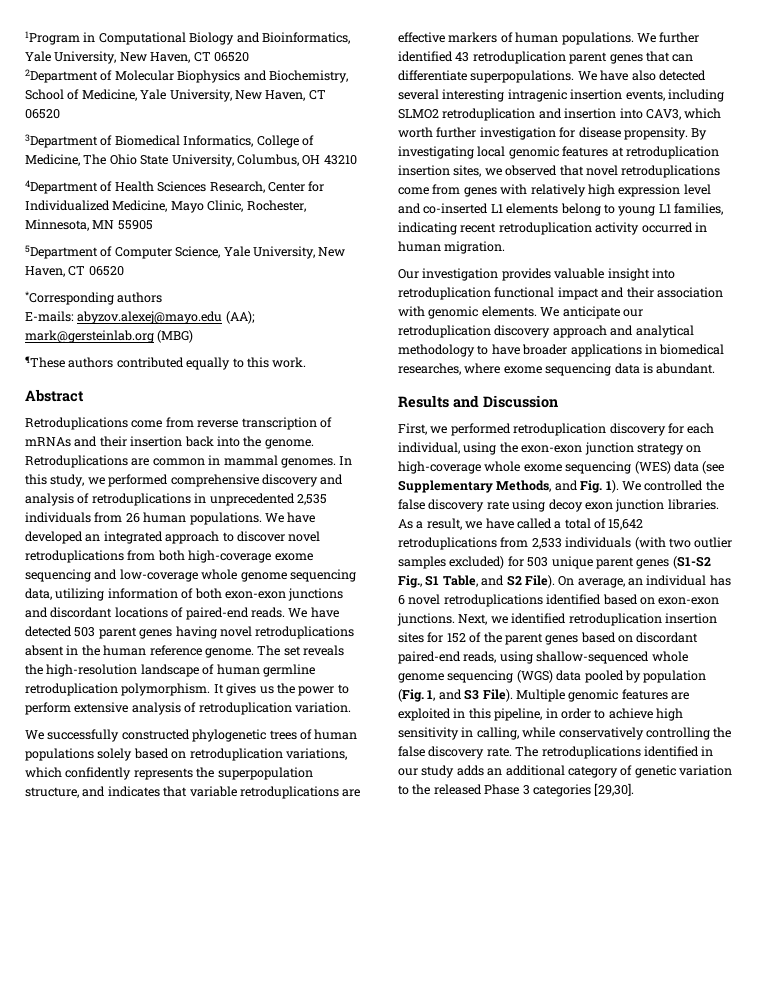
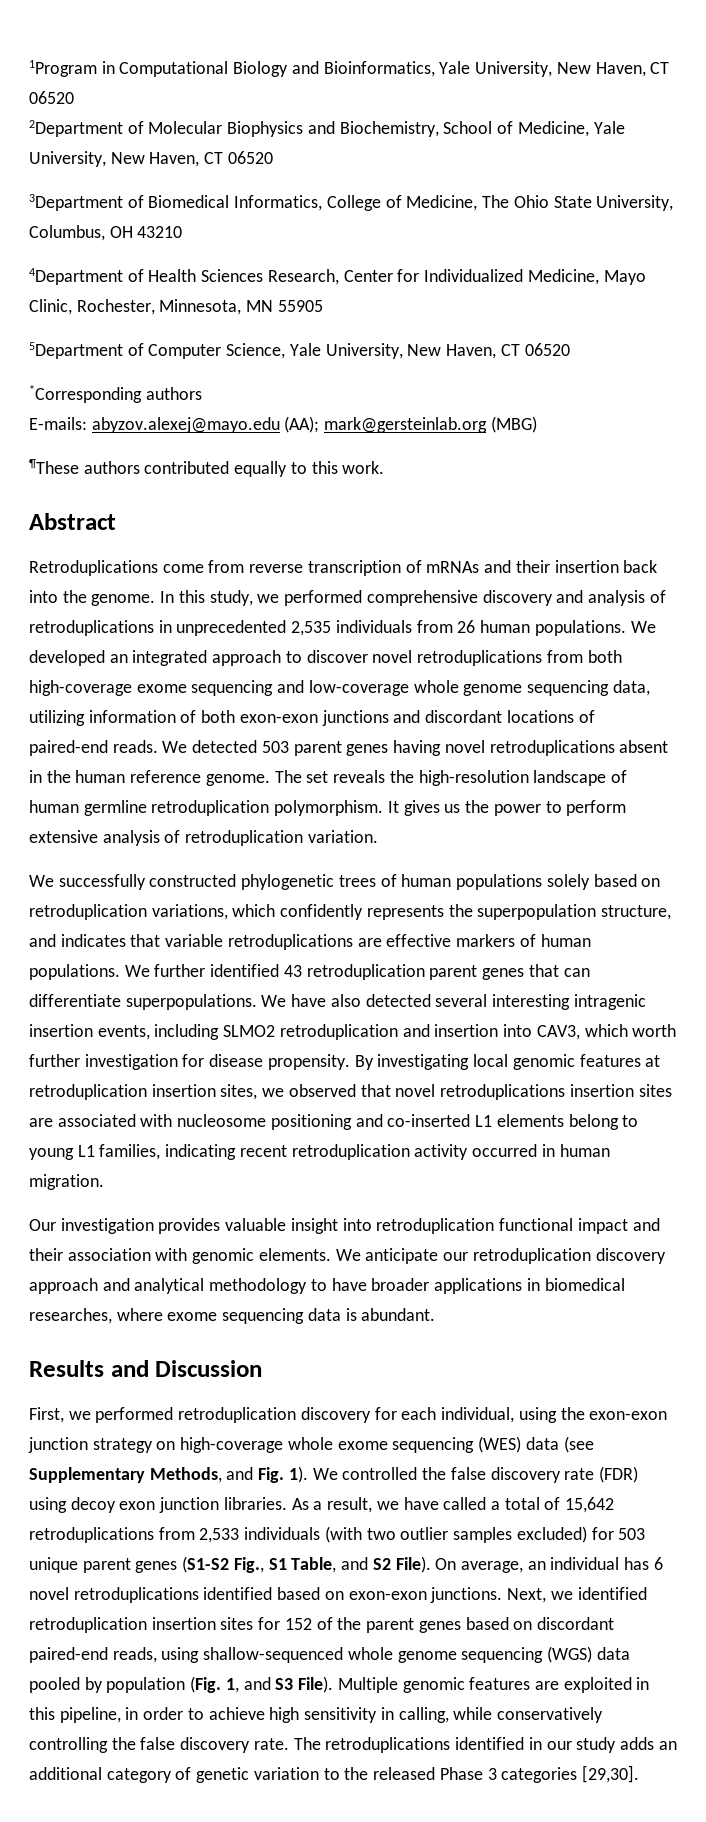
[25,455,336,468] Retroduplications are common in mammal genomes. -> (156, 600) none
[287,512,316,523] have -> (656, 627) none
[310,607,339,618] have -> (188, 747) none
[398,184,711,197] come from genes with relatively high expression level -> [569,1084,672,1097] [29,1114,352,1130] insertion sites are associated with nucleosome positioning
(509, 505) none -> [598,1466,638,1483] (FDR)

